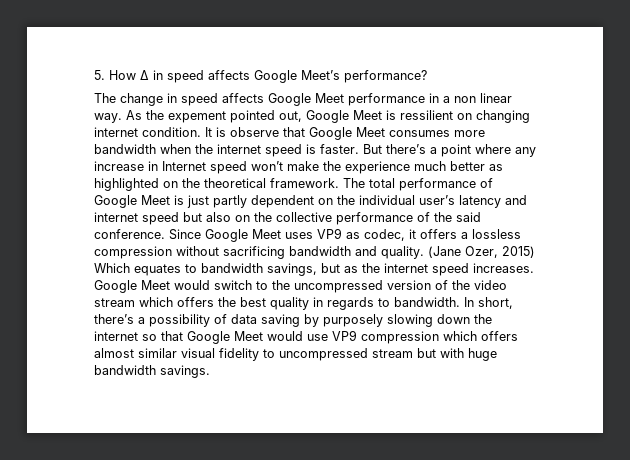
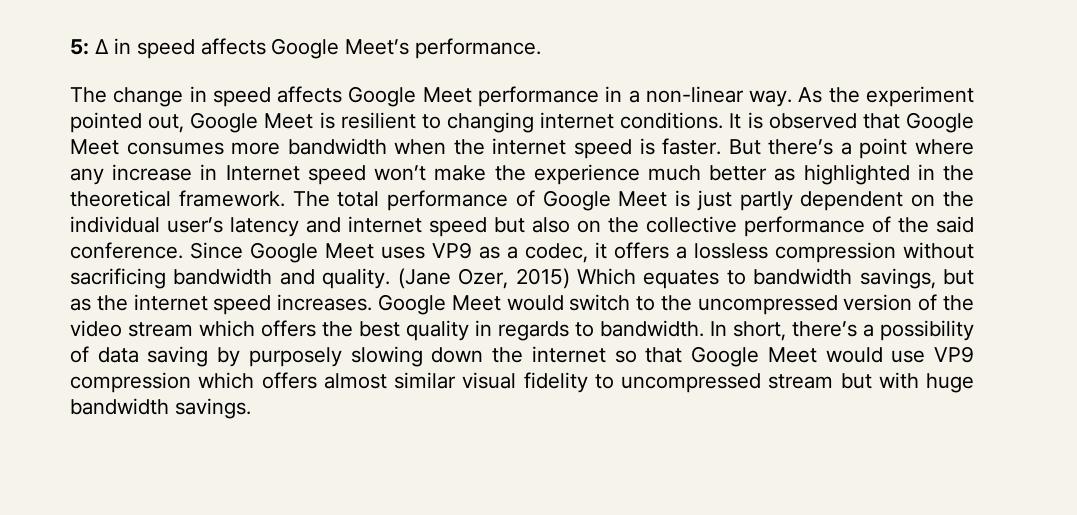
[94,70,136,80] 5. How -> [70,39,89,55] 5:
[344,70,427,83] performance? -> [414,38,541,59] performance.
[454,93,512,103] non linear -> [645,86,744,103] non-linear
[168,111,226,123] expement -> [866,86,975,107] experiment
[400,110,472,120] ressilient on -> [340,112,441,129] resilient to
[142,127,201,137] condition. -> [620,112,724,129] conditions.
[230,127,279,137] observe -> [768,113,857,129] observed
[163,181,178,188] on -> [917,164,935,180] in
(360, 235) none -> [507,246,518,259] a

